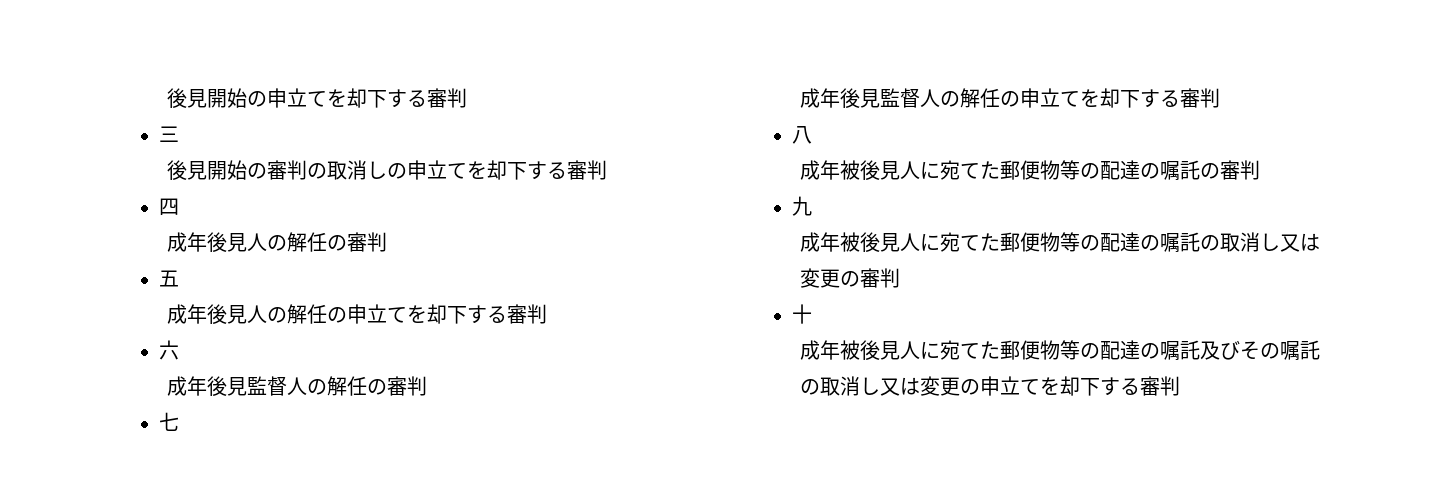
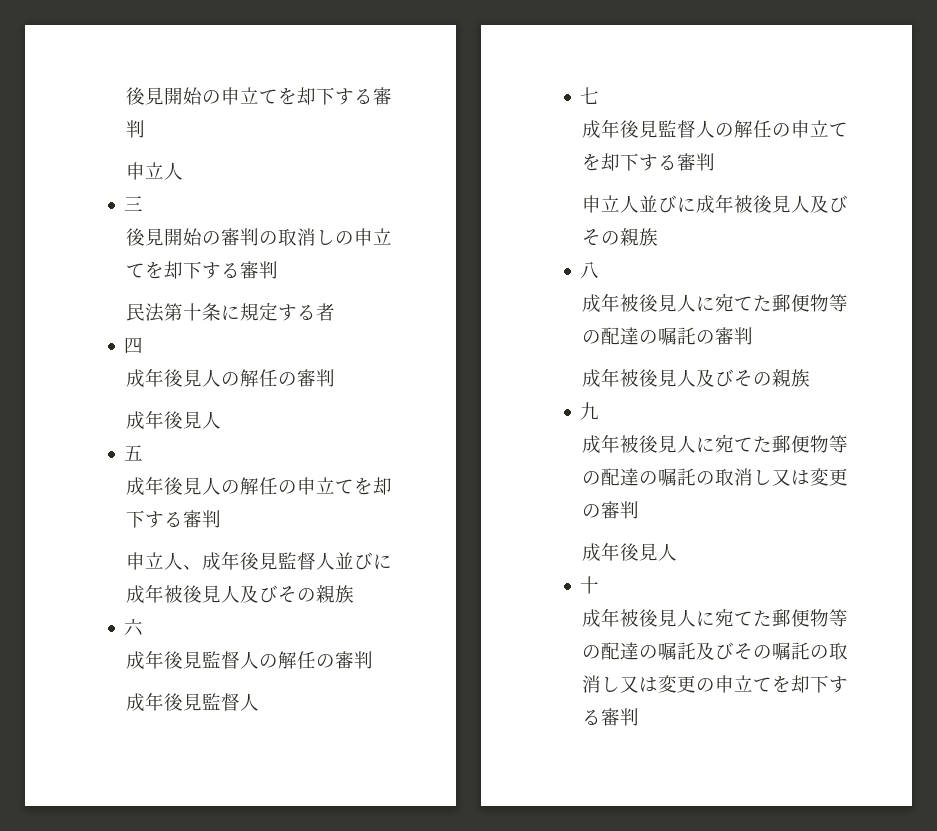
(467, 98) none -> [126,162,184,180] // 申立人
(607, 170) none -> [126,302,336,322] // 民法第十条に規定する者
(387, 242) none -> [126,410,222,430] // 成年後見人
(547, 314) none -> [126,551,393,571] [126,584,355,604] // 申立人、成年後見監督人並びに成年被後見人及びその親族
(427, 386) none -> [126,692,260,712] // 成年後見監督人
(1220, 98) none -> [582,194,849,214] [582,228,659,246] // 申立人並びに成年被後見人及びその親族
(1260, 170) none -> [582,368,811,388] // 成年被後見人及びその親族
(900, 278) none -> [582,542,678,562] // 成年後見人

